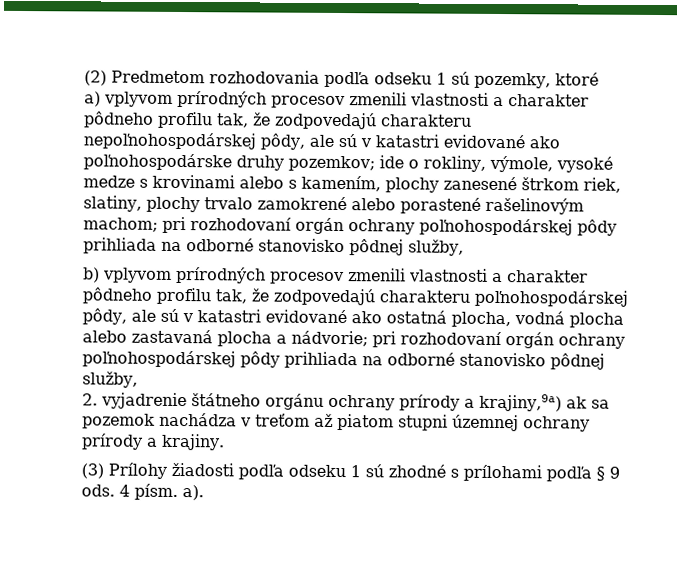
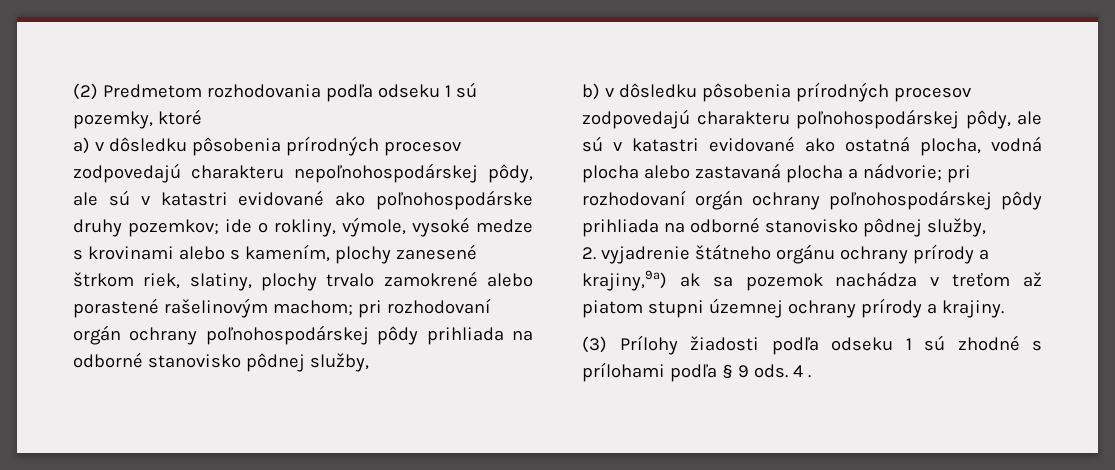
[104,90,589,109] [84,111,271,129] vplyvom prírodných procesov zmenili vlastnosti a charakter pôdneho profilu tak, že -> [94,136,461,156] v dôsledku pôsobenia prírodných procesov
[103,266,588,285] [82,287,270,305] vplyvom prírodných procesov zmenili vlastnosti a charakter pôdneho profilu tak, že -> [604,82,971,102] v dôsledku pôsobenia prírodných procesov
[134,483,204,501] písm. a). -> [807,375,811,378] .

